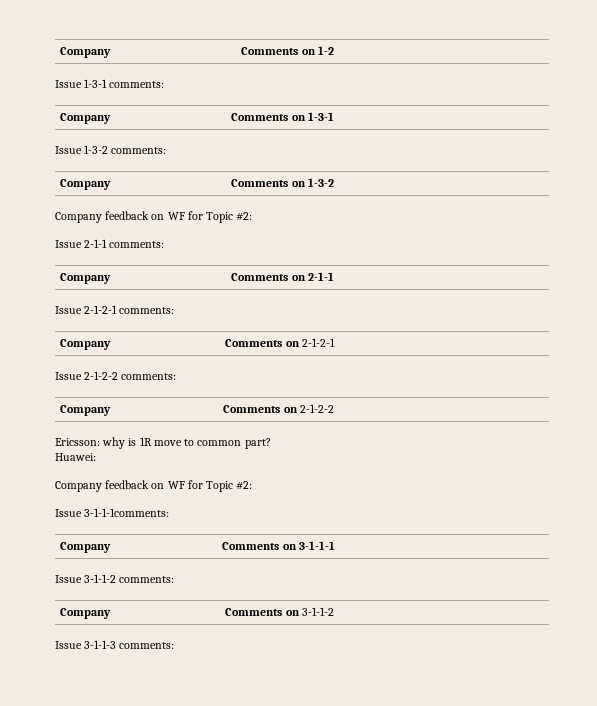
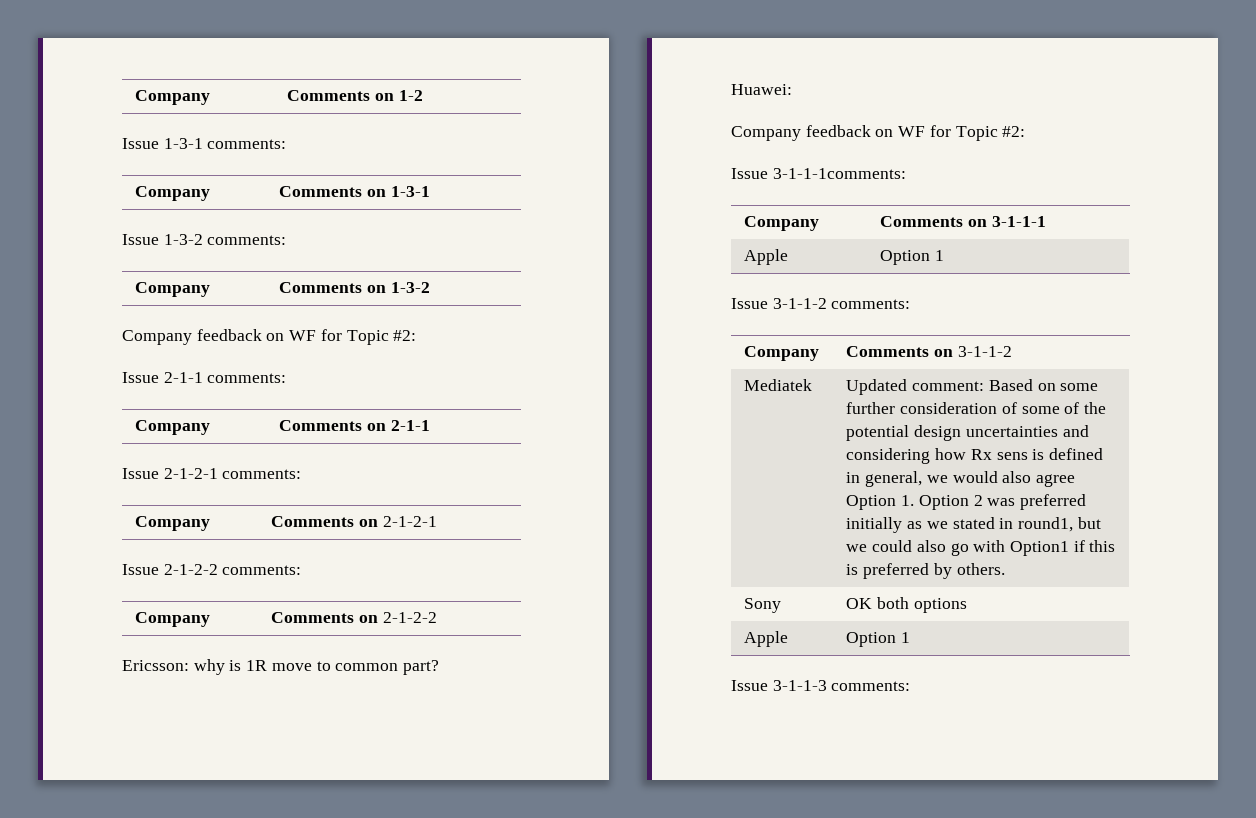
(335, 545) none -> [744,249,789,265] [880,250,945,265] // Apple | Option 1
(334, 611) none -> [744,379,813,391] [846,379,1099,395] [846,402,1107,414] [846,425,1089,441] [846,448,1104,464] [846,471,1076,487] [846,494,1087,510] [846,517,1101,533] [846,540,1116,556] [846,563,1005,579] [744,598,782,613] [846,597,967,613] [744,631,789,647] [846,632,911,647] // Mediatek | Updated comment: Based on some further consideration of some of the potential design uncertainties and considering how Rx sens is defined in general, we would also agree Option 1. Option 2 was preferred initially as we stated in round1, but we could also go with Option1 if this is preferred by others. // Sony | OK both options // Apple | Option 1

